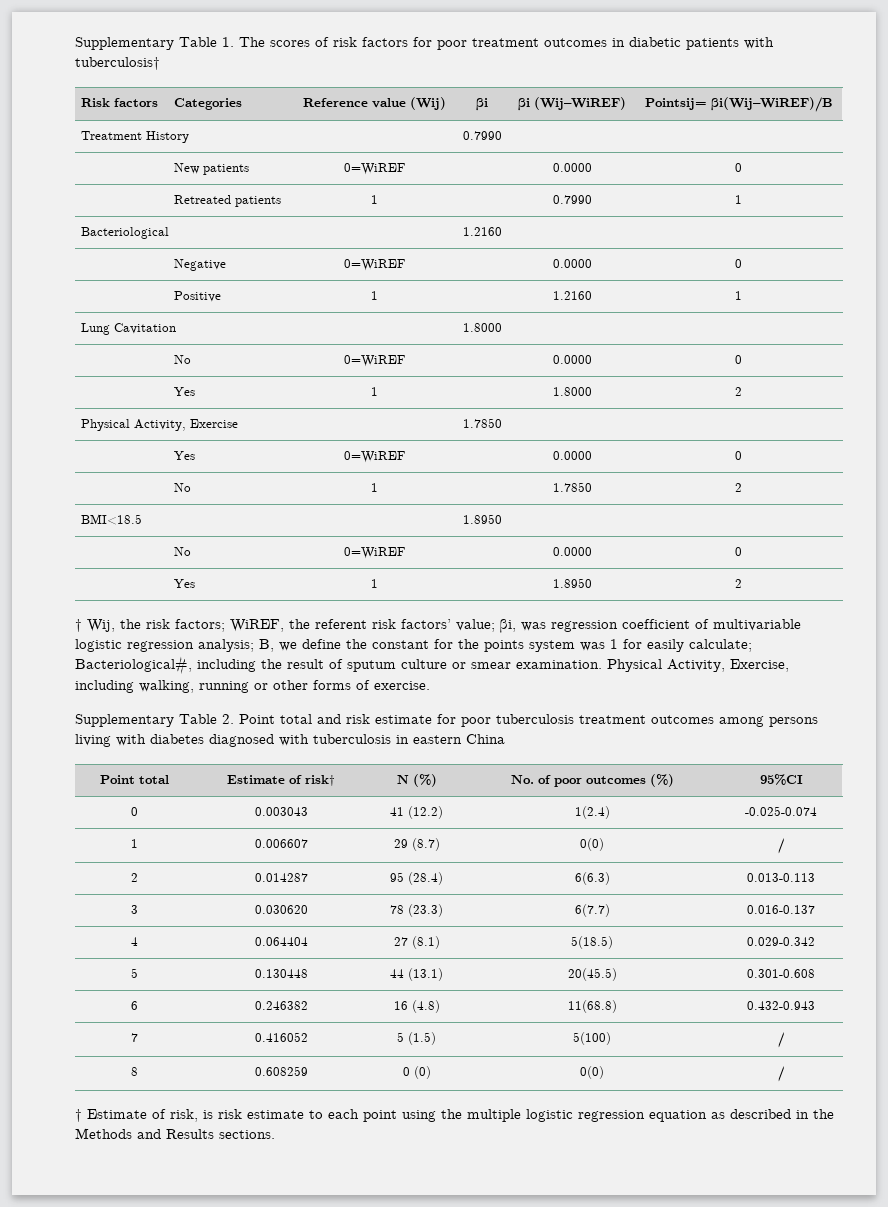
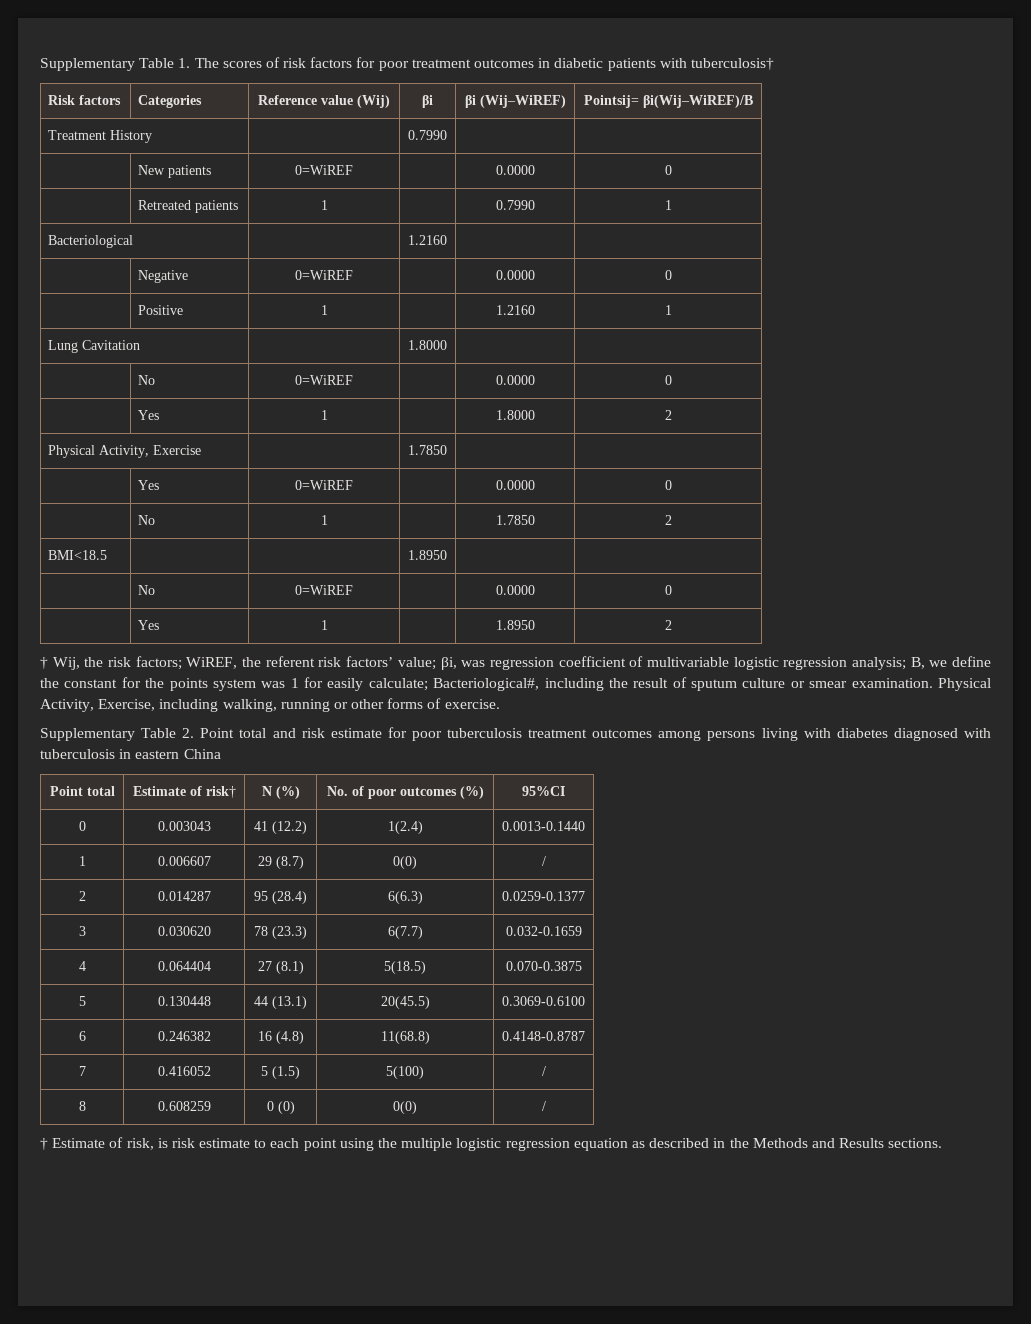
[745,806,817,816] -0.025-0.074 -> [502,821,585,831] 0.0013-0.1440
[747,873,815,882] 0.013-0.113 -> [502,891,585,901] 0.0259-0.1377
[747,905,815,914] 0.016-0.137 -> [505,926,582,936] 0.032-0.1659
[747,937,815,946] 0.029-0.342 -> [505,961,582,971] 0.070-0.3875
[747,969,815,978] 0.301-0.608 -> [502,996,585,1006] 0.3069-0.6100
[747,1001,815,1010] 0.432-0.943 -> [502,1031,585,1041] 0.4148-0.8787

